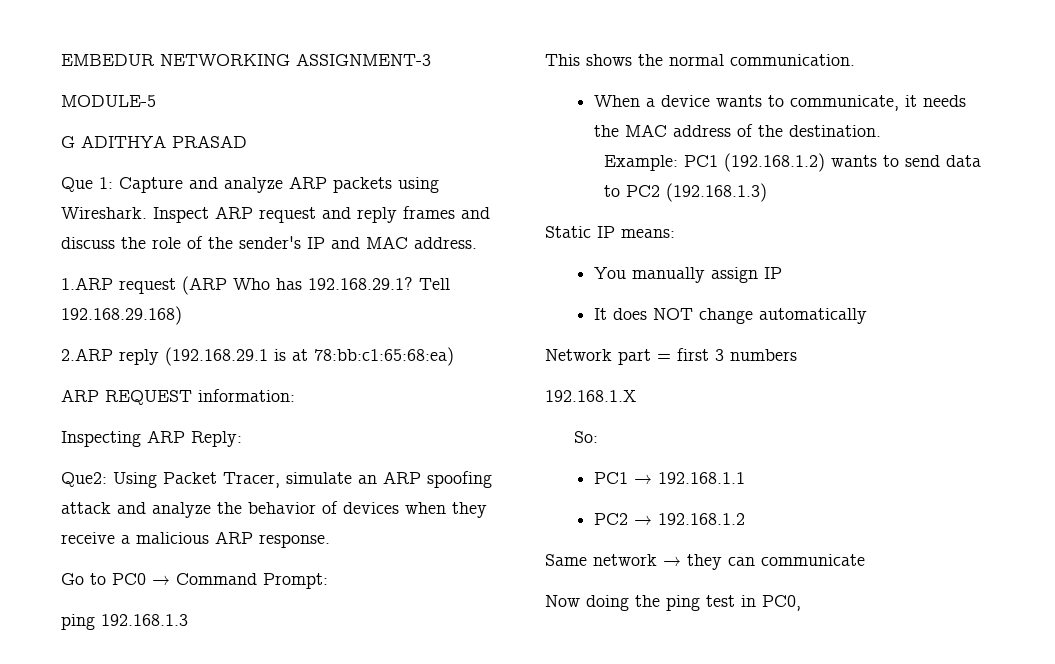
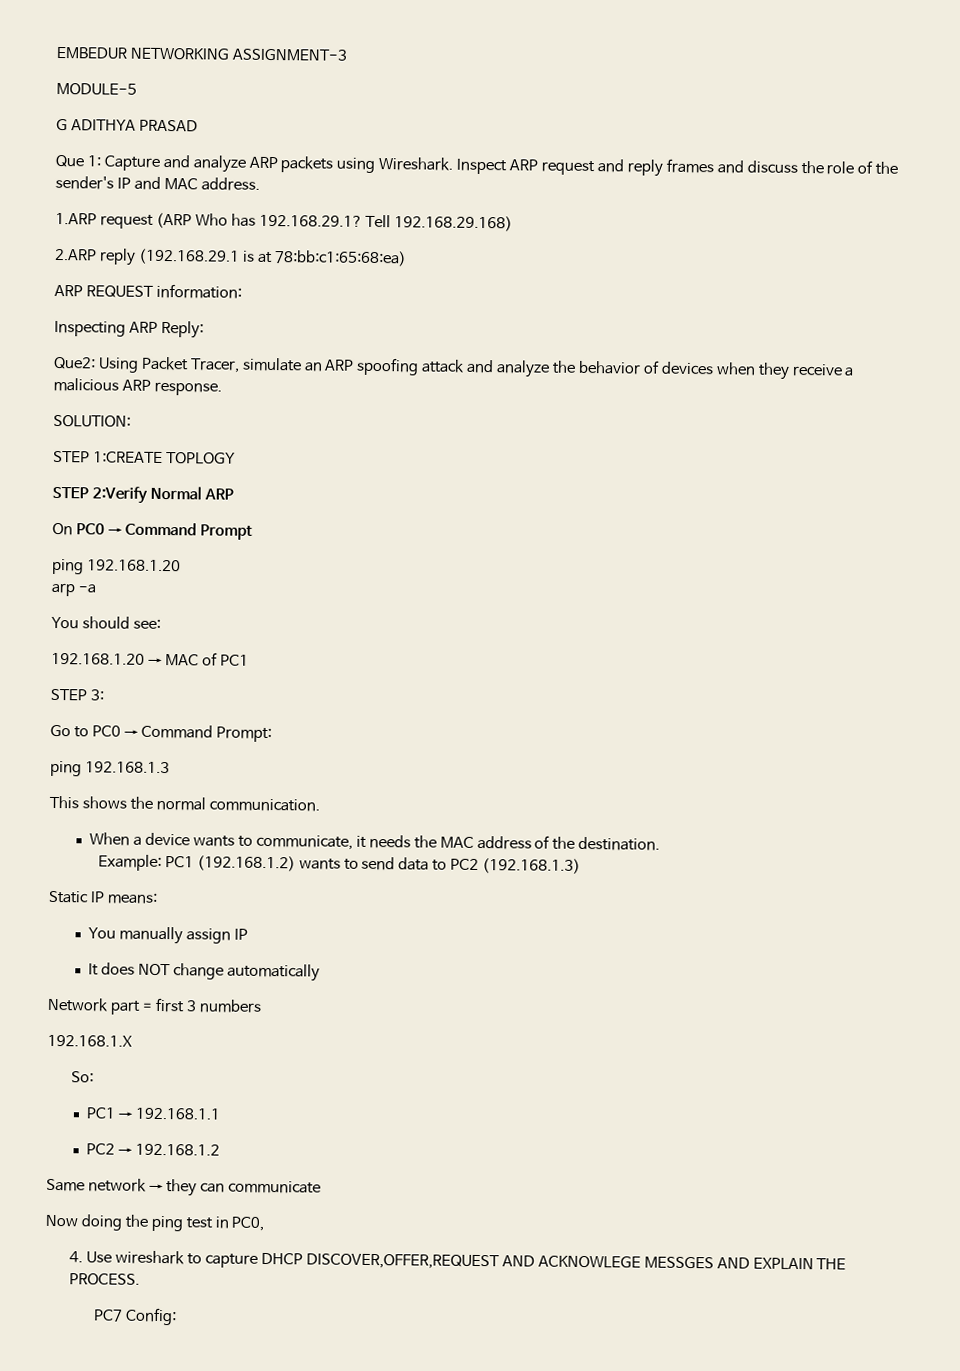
(330, 541) none -> [53,414,131,428] [53,450,236,465] [52,485,234,504] [52,522,253,540] [52,558,181,575] [51,582,96,597] [51,616,161,629] [51,652,249,666] [50,688,104,701] // SOLUTION: // STEP 1:CREATE TOPLOGY // STEP 2:Verify Normal ARP // On PC0 → Command Prompt // ping 192.168.1.20 // arp -a // You should see: // 192.168.1.20 → MAC of PC1 // STEP 3:
(801, 603) none -> [69,1250,847,1271] [69,1273,141,1286] [92,1307,177,1326] // 4. Use wireshark to capture DHCP DISCOVER,OFFER,REQUEST AND ACKNOWLEGE MESSGES AND EXPLAIN THE PROCESS. // PC7 Config:

